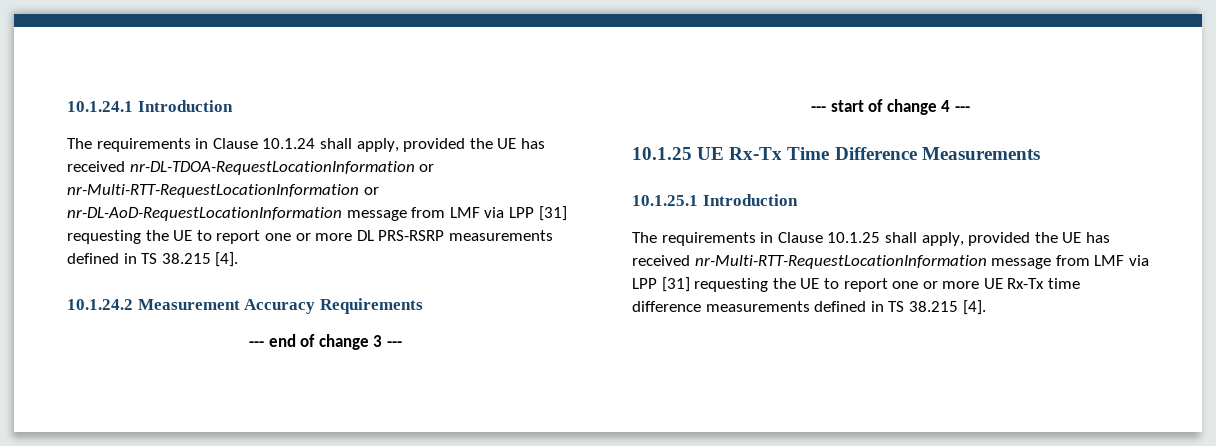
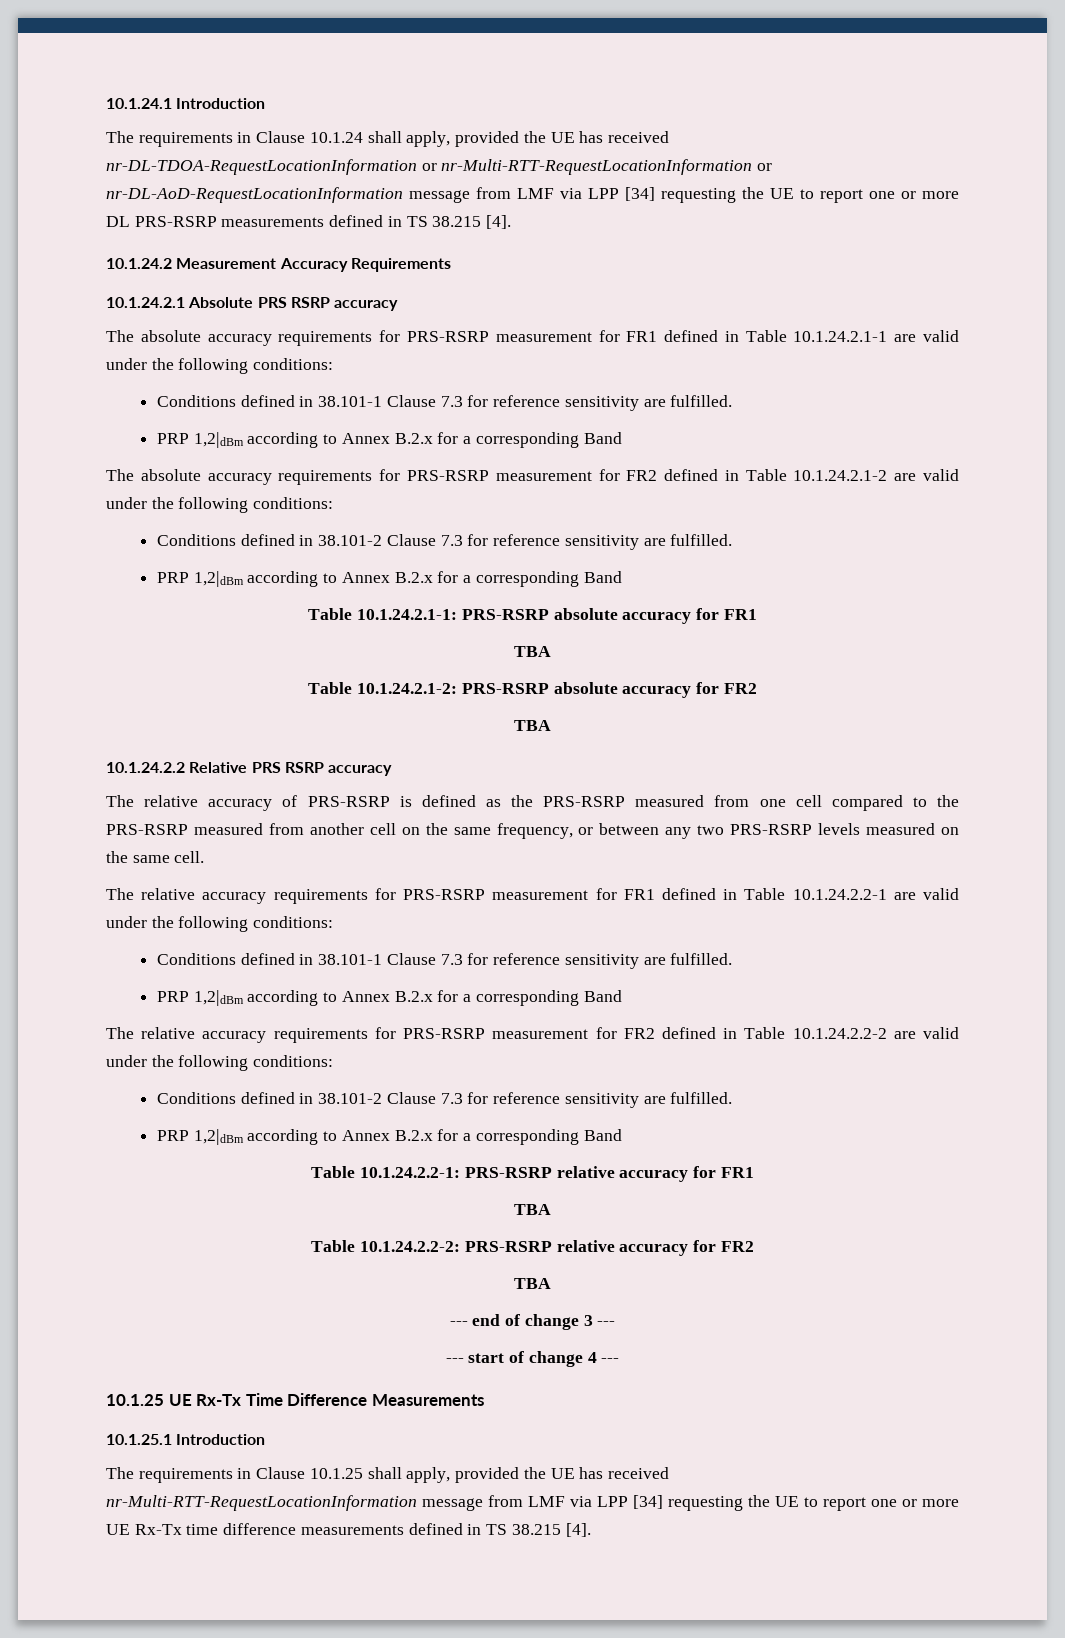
[538,206,567,221] [31] -> [625,187,655,201] [34]
(423, 306) none -> [106,297,399,311] [106,330,960,346] [106,358,334,374] [156,395,733,411] [156,432,622,448] [106,469,960,485] [106,497,334,513] [156,534,733,550] [156,571,622,587] [308,608,757,624] [514,646,551,657] [308,682,757,698] [514,720,551,731] [106,762,393,776] [106,795,959,811] [106,823,959,839] [106,851,205,863] [106,888,959,904] [106,916,334,932] [156,953,733,969] [156,990,622,1006] [106,1027,959,1043] [106,1055,334,1071] [156,1092,733,1108] [156,1129,622,1145] [311,1166,754,1182] [514,1204,551,1215] [311,1240,754,1256] [514,1278,551,1289] // 10.1.24.2.1 Absolute PRS RSRP accuracy // The absolute accuracy requirements for PRS-RSRP measurement for FR1 defined in Table 10.1.24.2.1-1 are valid under the following conditions: // Conditions defined in 38.101-1 Clause 7.3 for reference sensitivity are fulfilled. // PRP 1,2|dBm according to Annex B.2.x for a corresponding Band // The absolute accuracy requirements for PRS-RSRP measurement for FR2 defined in Table 10.1.24.2.1-2 are valid under the following conditions: // Conditions defined in 38.101-2 Clause 7.3 for reference sensitivity are fulfilled. // PRP 1,2|dBm according to Annex B.2.x for a corresponding Band // Table 10.1.24.2.1-1: PRS-RSRP absolute accuracy for FR1 // TBA // Table 10.1.24.2.1-2: PRS-RSRP absolute accuracy for FR2 // TBA // 10.1.24.2.2 Relative PRS RSRP accuracy // The relative accuracy of PRS-RSRP is defined as the PRS-RSRP measured from one cell compared to the PRS-RSRP measured from another cell on the same frequency, or between any two PRS-RSRP levels measured on the same cell. // The relative accuracy requirements for PRS-RSRP measurement for FR1 defined in Table 10.1.24.2.2-1 are valid under the following conditions: // Conditions defined in 38.101-1 Clause 7.3 for reference sensitivity are fulfilled. // PRP 1,2|dBm according to Annex B.2.x for a corresponding Band // The relative accuracy requirements for PRS-RSRP measurement for FR2 defined in Table 10.1.24.2.2-2 are valid under the following conditions: // Conditions defined in 38.101-2 Clause 7.3 for reference sensitivity are fulfilled. // PRP 1,2|dBm according to Annex B.2.x for a corresponding Band // Table 10.1.24.2.2-1: PRS-RSRP relative accuracy for FR1 // TBA // Table 10.1.24.2.2-2: PRS-RSRP relative accuracy for FR2 // TBA
[661,277,690,292] [31] -> [633,1495,663,1509] [34]

